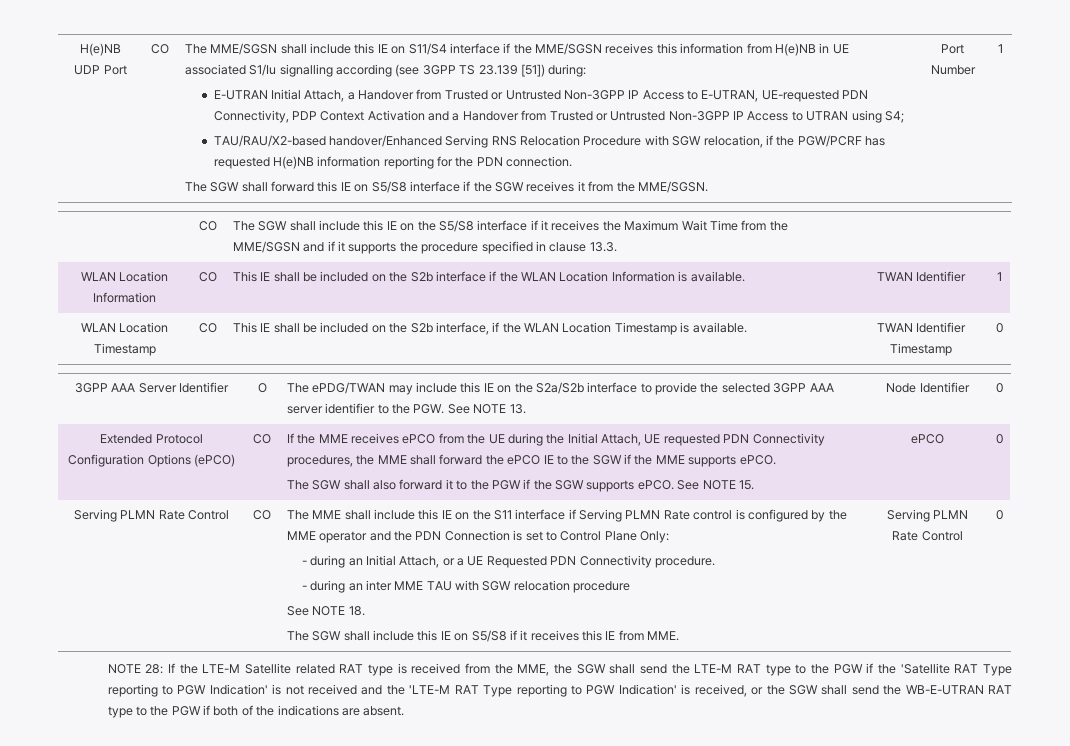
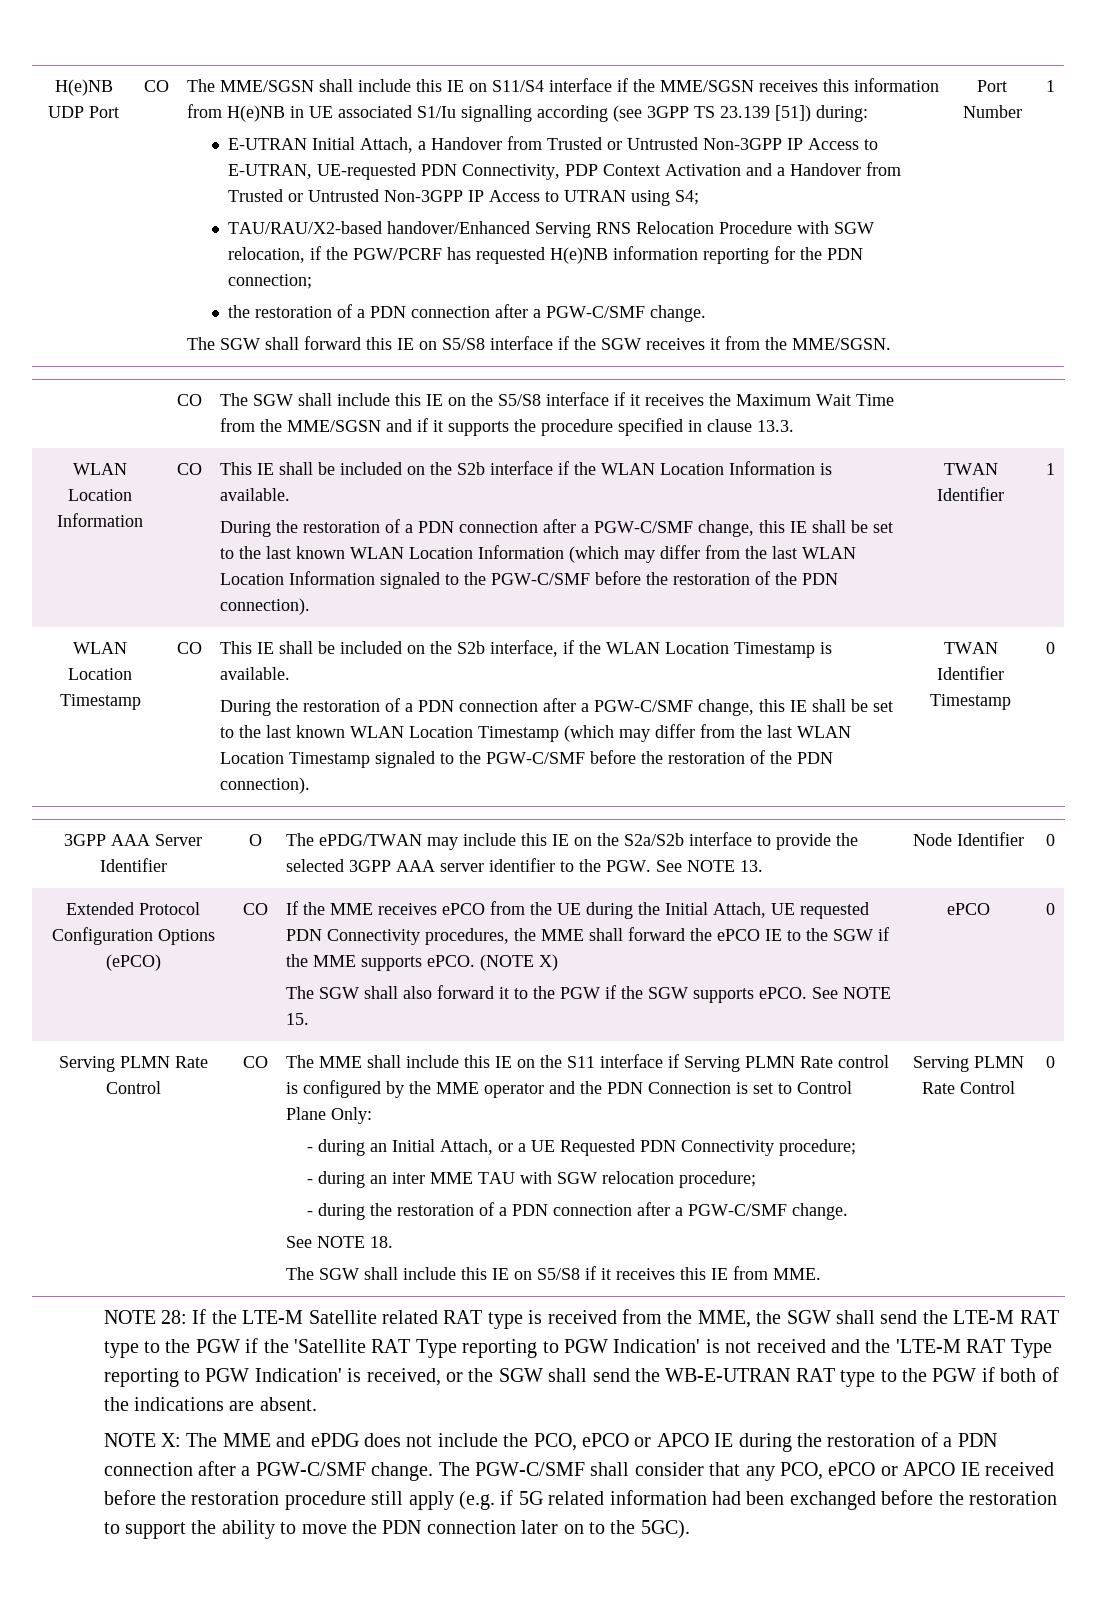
[506,156,573,167] connection. -> [228,274,313,289] [228,304,707,322] connection; // the restoration of a PDN connection after a PGW-C/SMF change.
(745, 276) none -> [219,519,893,537] [219,545,856,563] [219,571,838,589] [219,598,310,615] // During the restoration of a PDN connection after a PGW-C/SMF change, this IE shall be set to the last known WLAN Location Information (which may differ from the last WLAN Location Information signaled to the PGW-C/SMF before the restoration of the PDN connection).
(747, 327) none -> [219,698,893,716] [219,724,851,742] [219,750,833,768] [219,777,310,794] // During the restoration of a PDN connection after a PGW-C/SMF change, this IE shall be set to the last known WLAN Location Timestamp (which may differ from the last WLAN Location Timestamp signaled to the PGW-C/SMF before the restoration of the PDN connection).
(776, 460) none -> [479,954,558,971] (NOTE X)
[654,556,715,568] procedure. -> [779,1139,857,1156] procedure;
[573,581,631,593] procedure -> [679,1171,757,1188] [307,1202,849,1220] procedure; // - during the restoration of a PDN connection after a PGW-C/SMF change.
(405, 711) none -> [103,1432,997,1452] [103,1461,1054,1481] [103,1490,1057,1510] [103,1520,690,1539] // NOTE X: The MME and ePDG does not include the PCO, ePCO or APCO IE during the restoration of a PDN connection after a PGW-C/SMF change. The PGW-C/SMF shall consider that any PCO, ePCO or APCO IE received before the restoration procedure still apply (e.g. if 5G related information had been exchanged before the restoration to support the ability to move the PDN connection later on to the 5GC).

